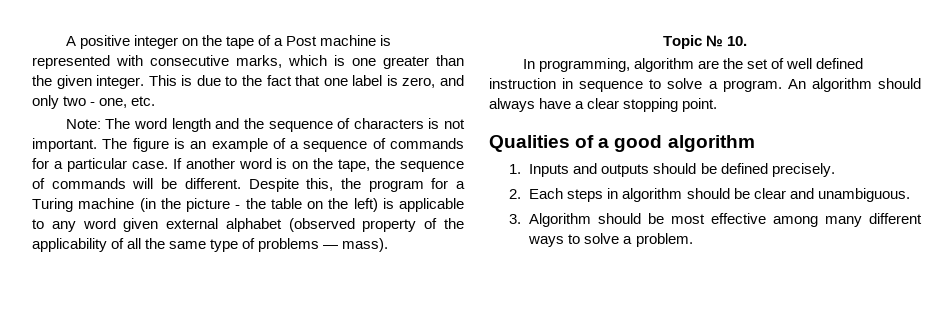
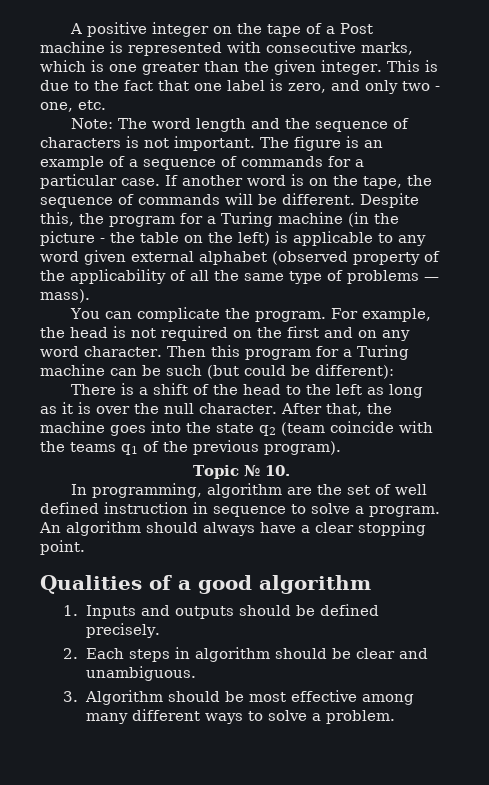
(389, 245) none -> [70,307,432,322] [40,326,410,341] [40,345,409,360] [40,364,394,379] [71,383,424,398] [40,402,392,416] [40,421,433,436] [40,440,341,455] // You can complicate the program. For example, the head is not required on the first and on any word character. Then this program for a Turing machine can be such (but could be different): // There is a shift of the head to the left as long as it is over the null character. After that, the machine goes into the state q2 (team coincide with the teams q1 of the previous program).

